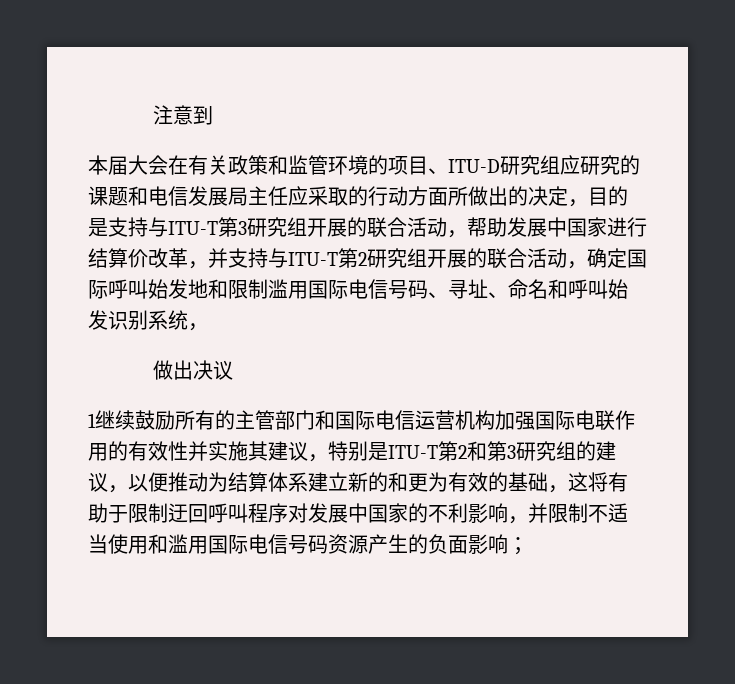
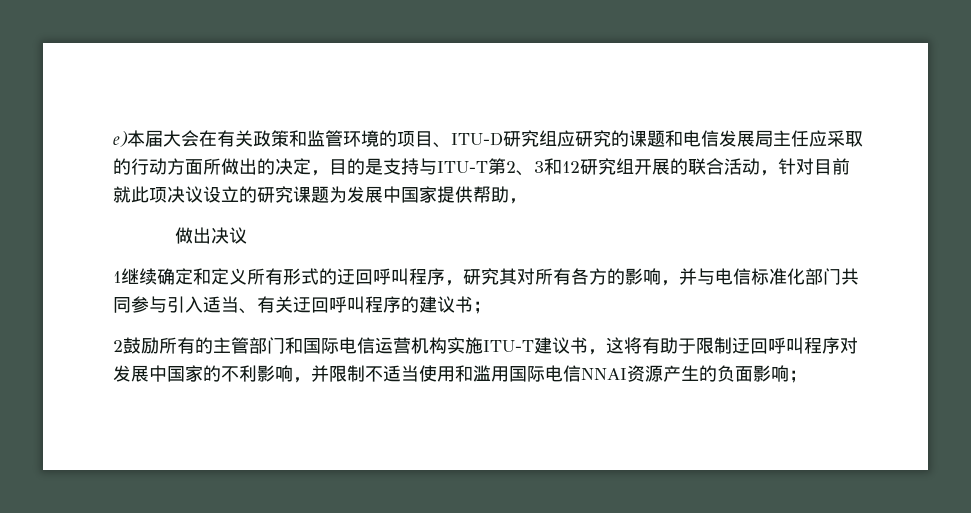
[153,105,214,125] 注意到 // -> [113,131,128,147] e)
[238,217,647,238] [88,248,647,269] [88,279,628,299] [88,310,188,330] 3研究组开展的联合活动，帮助发展中国家进行结算价改革，并支持与ITU-T第2研究组开展的联合活动，确定国际呼叫始发地和限制滥用国际电信号码、寻址、命名和呼叫始发识别系统 -> [506,158,850,176] [113,186,509,203] 2、3和12研究组开展的联合活动，针对目前就此项决议设立的研究课题为发展中国家提供帮助
(135, 420) none -> [157,268,859,286] [113,296,491,314] [113,340,123,352] 确定和定义所有形式的迂回呼叫程序，研究其对所有各方的影响，并与电信标准化部门共同参与引入适当、有关迂回呼叫程序的建议书； // 2
[495,410,635,431] [88,441,616,462] [88,472,548,493] 加强国际电联作用的有效性并实施其建议，特别是ITU-T第2和第3研究组的建议，以便推动为结算体系建立新的和更为有效的基础 -> [447,337,588,354] 实施ITU-T建议书
[288,535,328,554] 号码 -> [581,368,627,380] NNAI

